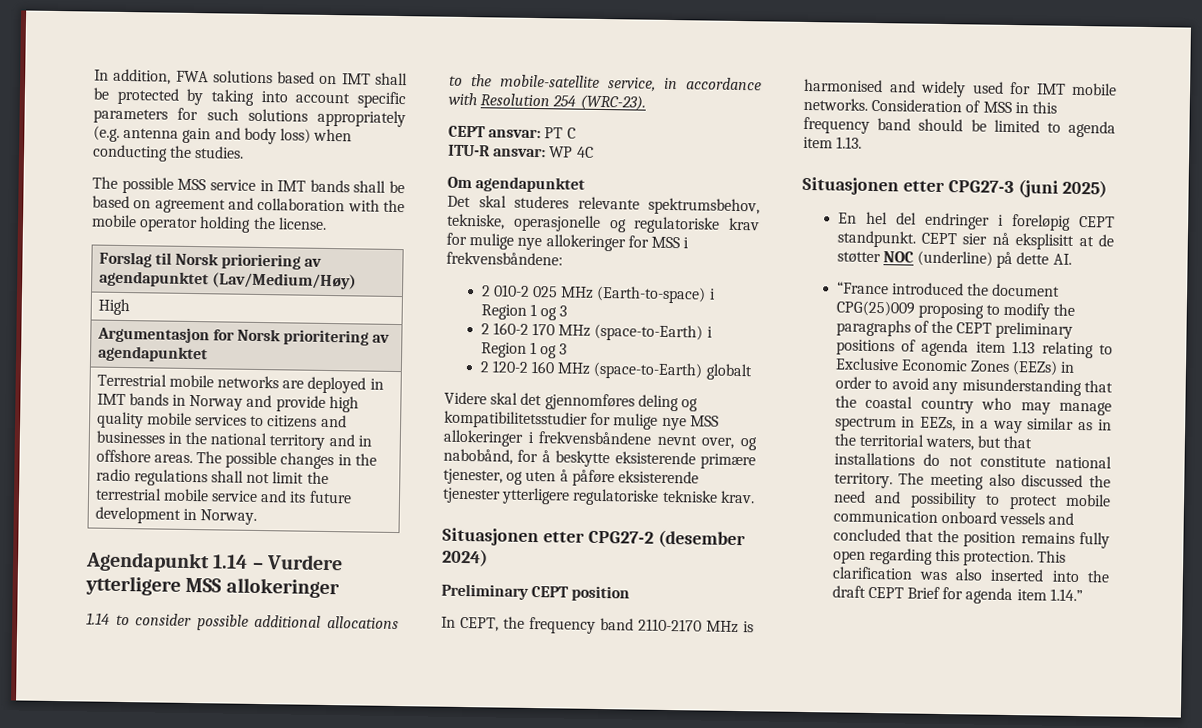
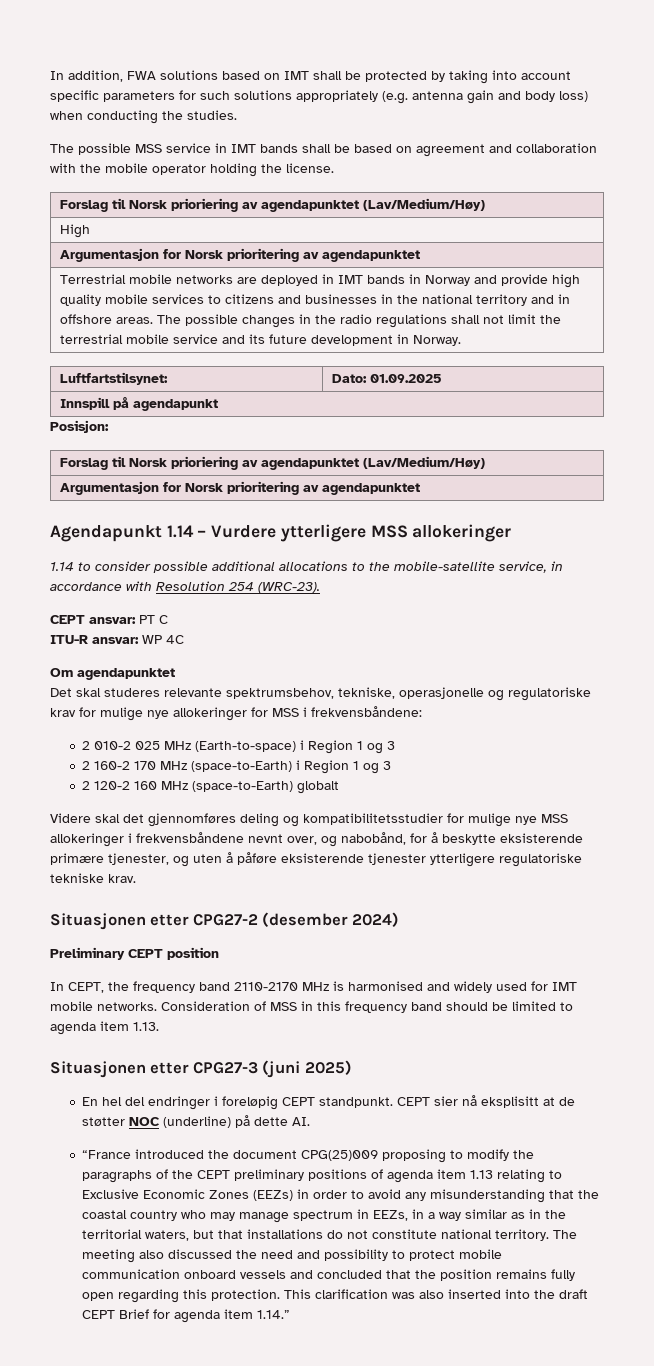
(257, 517) none -> [60,372,169,385] [332,374,443,383] [60,397,219,411] [50,420,109,433] [60,456,486,470] [60,481,421,495] // Luftfartstilsynet: | Dato: 01.09.2025 // Innspill på agendapunkt // Posisjon: // Forslag til Norsk prioriering av agendapunktet (Lav/Medium/Høy) // Argumentasjon for Norsk prioritering av agendapunktet

